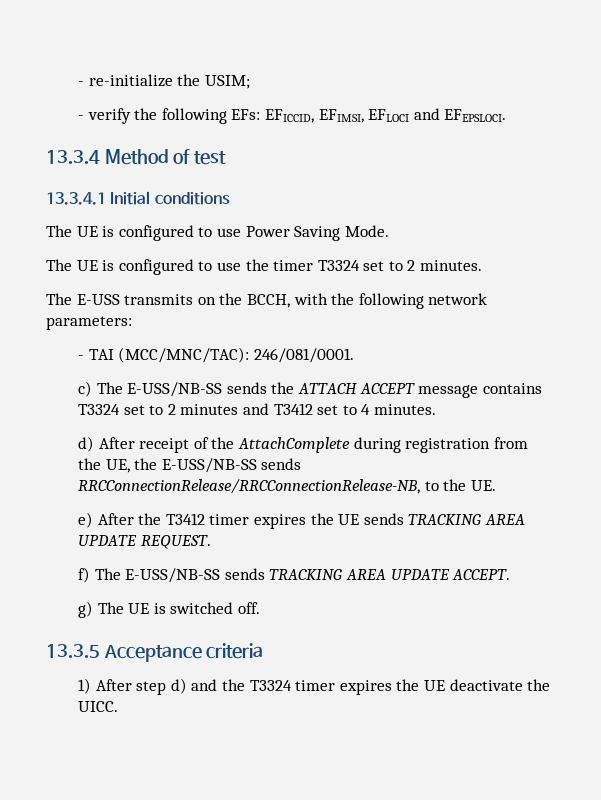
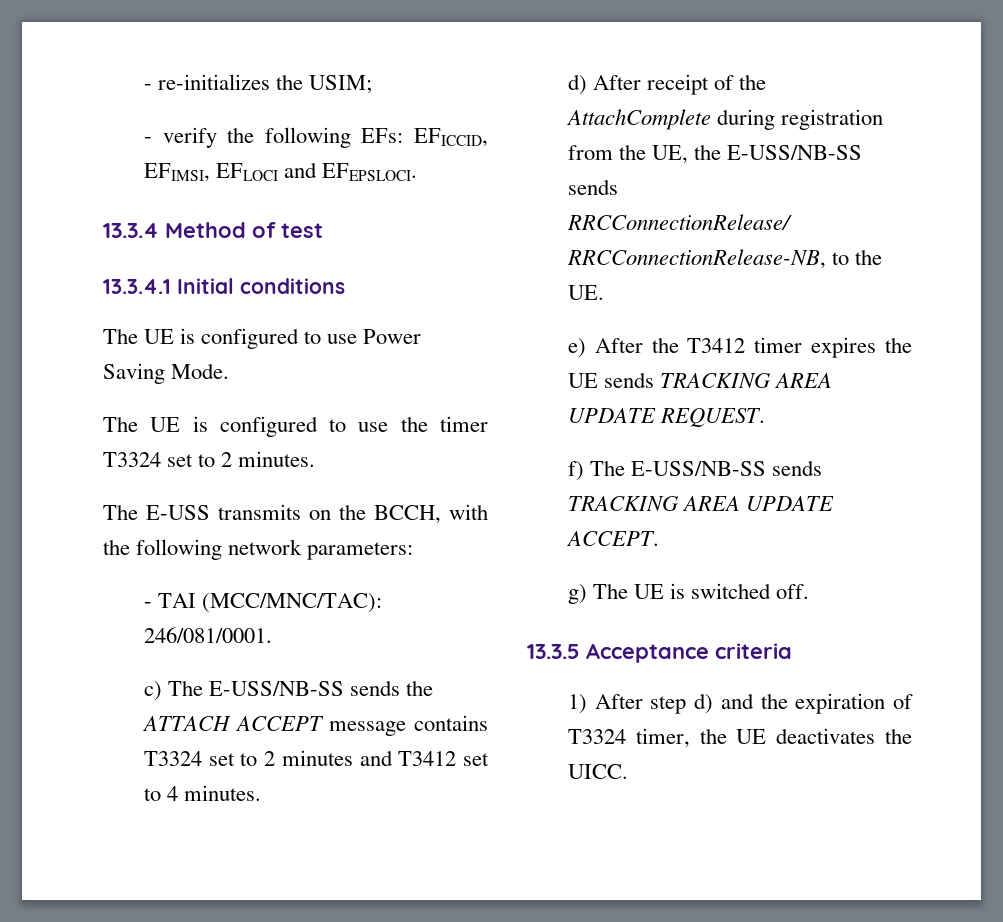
[78,74,173,87] - re-initialize -> [143,74,270,90] - re-initializes
[249,679,523,695] T3324 timer expires the UE deactivate -> [795,693,913,714] [567,728,876,748] expiration of T3324 timer, the UE deactivates

